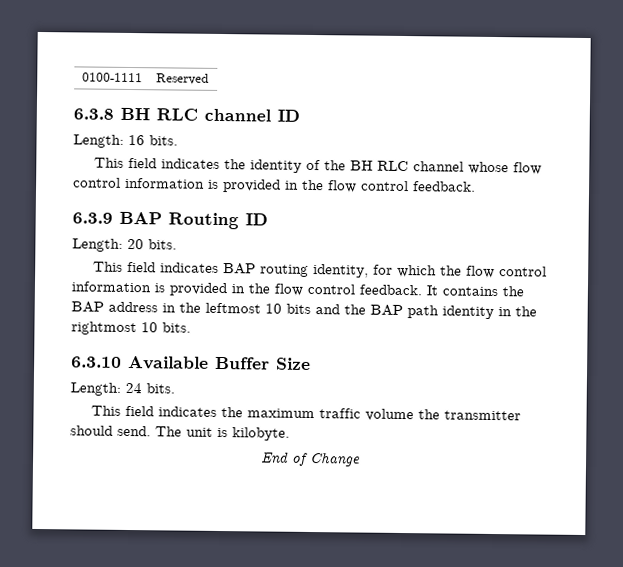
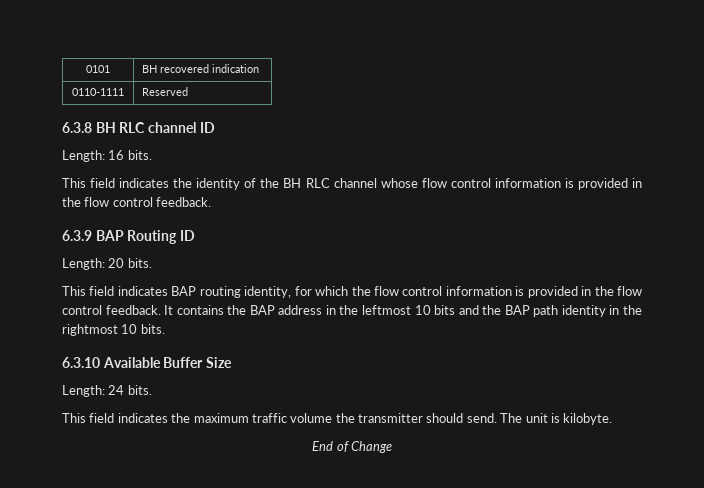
[82,72,143,83] 0100-1111 -> [86,65,110,73] [142,64,260,73] [72,88,124,96] 0101 | BH recovered indication // 0110-1111

